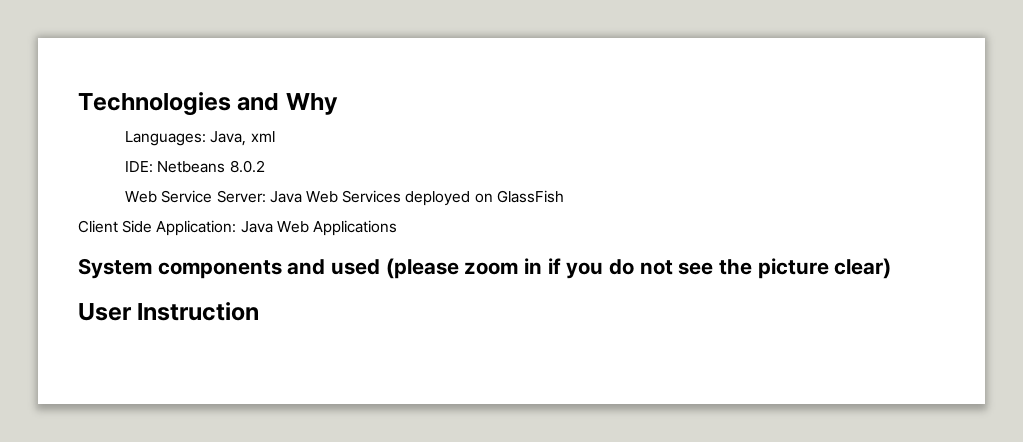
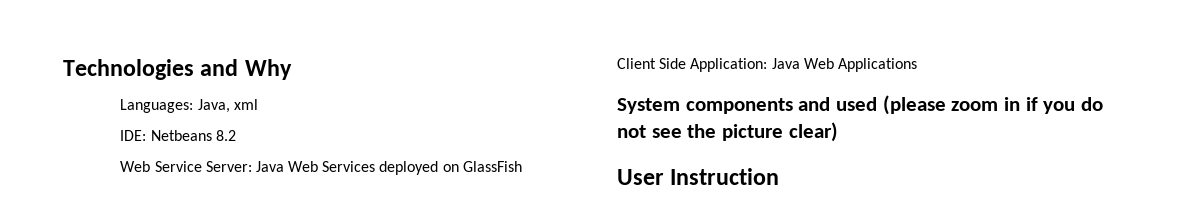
[229,160,265,173] 8.0.2 -> [215,130,236,141] 8.2

